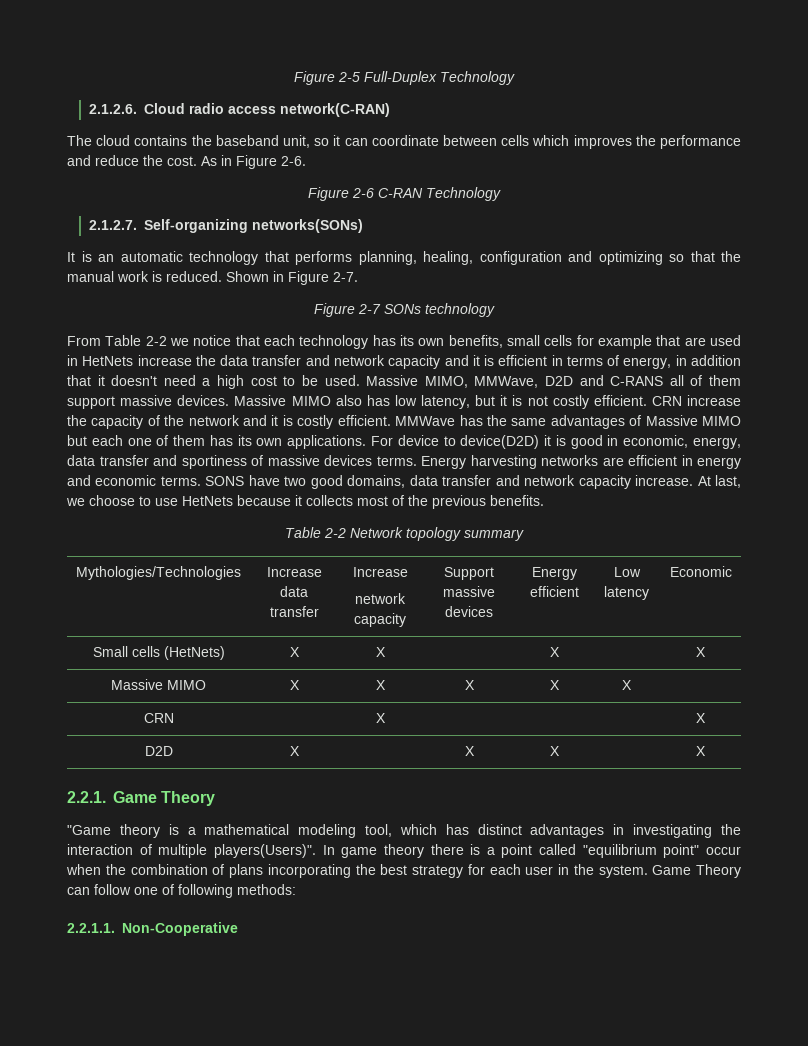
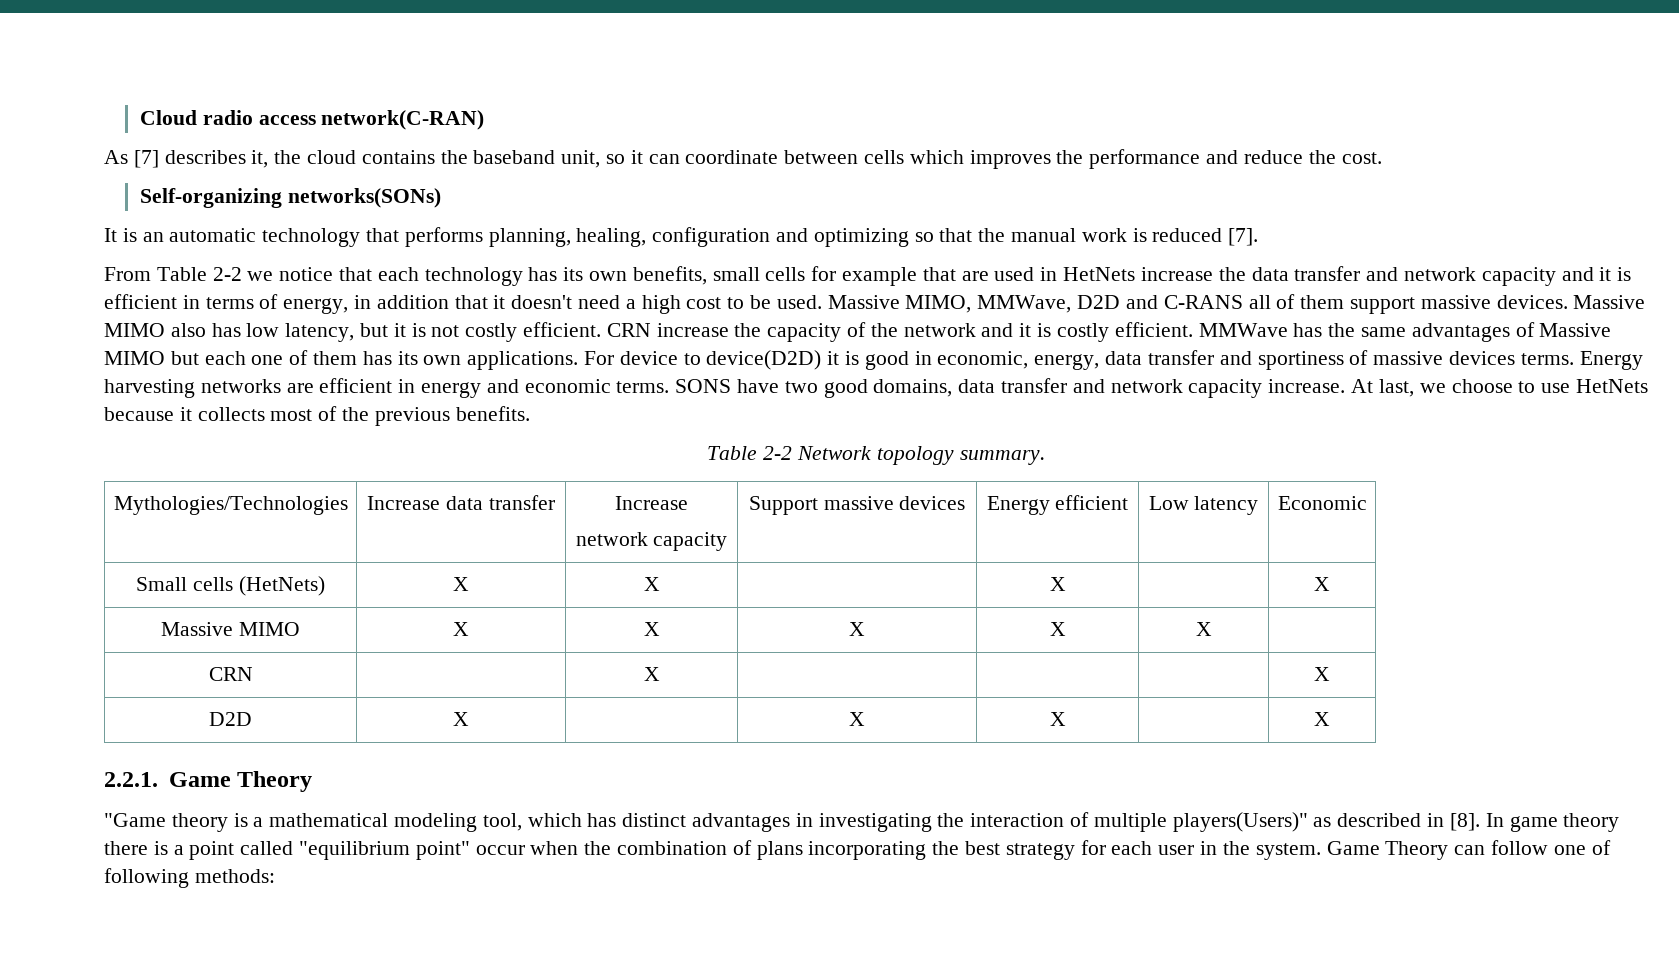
[294,71,515,85] [88,104,137,114] Figure 2-5 Full-Duplex Technology // 2.1.2.6. -> (139, 117) none
[67,135,92,146] The -> [104,150,302,168] As [7] describes it, the
[201,155,306,169] [308,187,501,201] [88,220,137,230] As in Figure 2-6. // Figure 2-6 C-RAN Technology // 2.1.2.7. -> (1382, 158) //
[166,271,358,285] [314,303,495,317] reduced. Shown in Figure 2-7. // Figure 2-7 SONs technology -> [1152,228,1259,246] reduced [7].
[464,529,524,541] summary -> [959,450,1045,465] summary.
[213,844,316,858] players(Users)". -> [1172,812,1480,832] players(Users)" as described in [8].
[67,922,238,936] // 2.2.1.1. Non-Cooperative -> (275, 876) none

